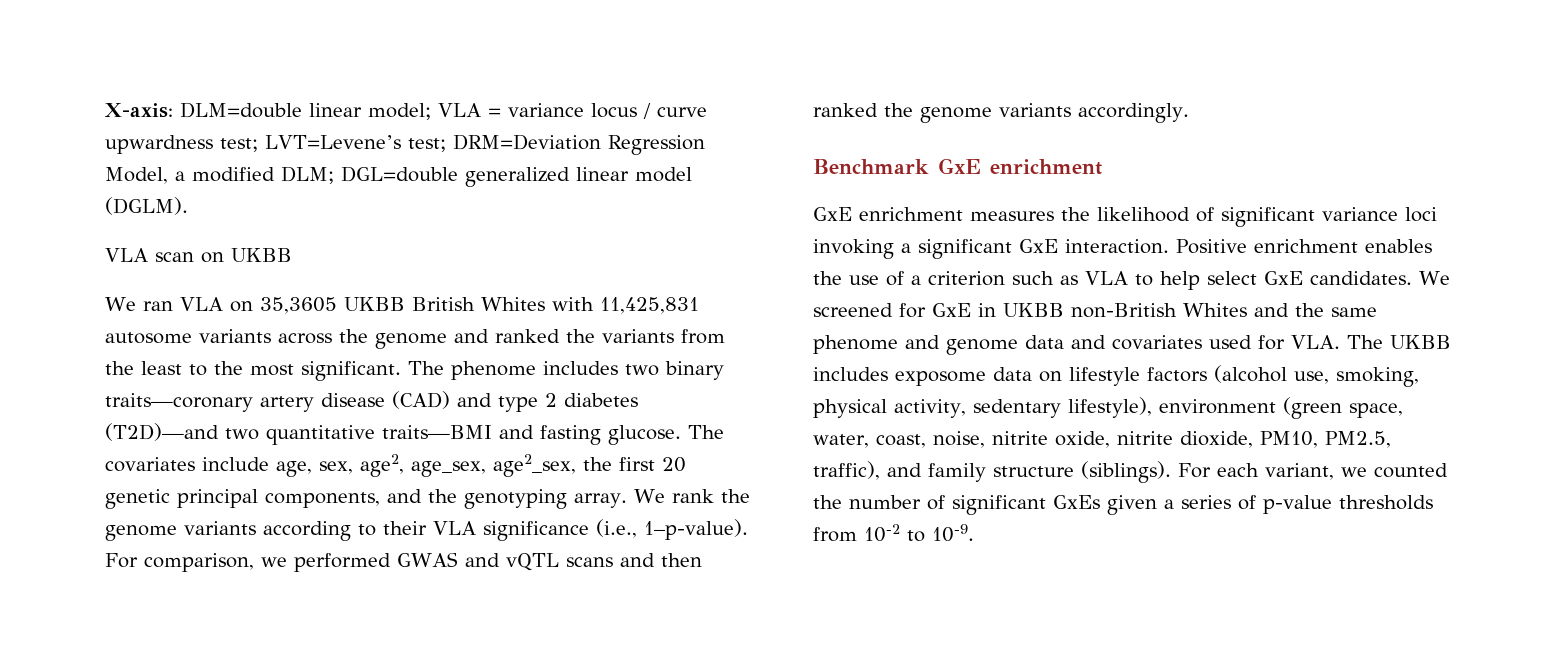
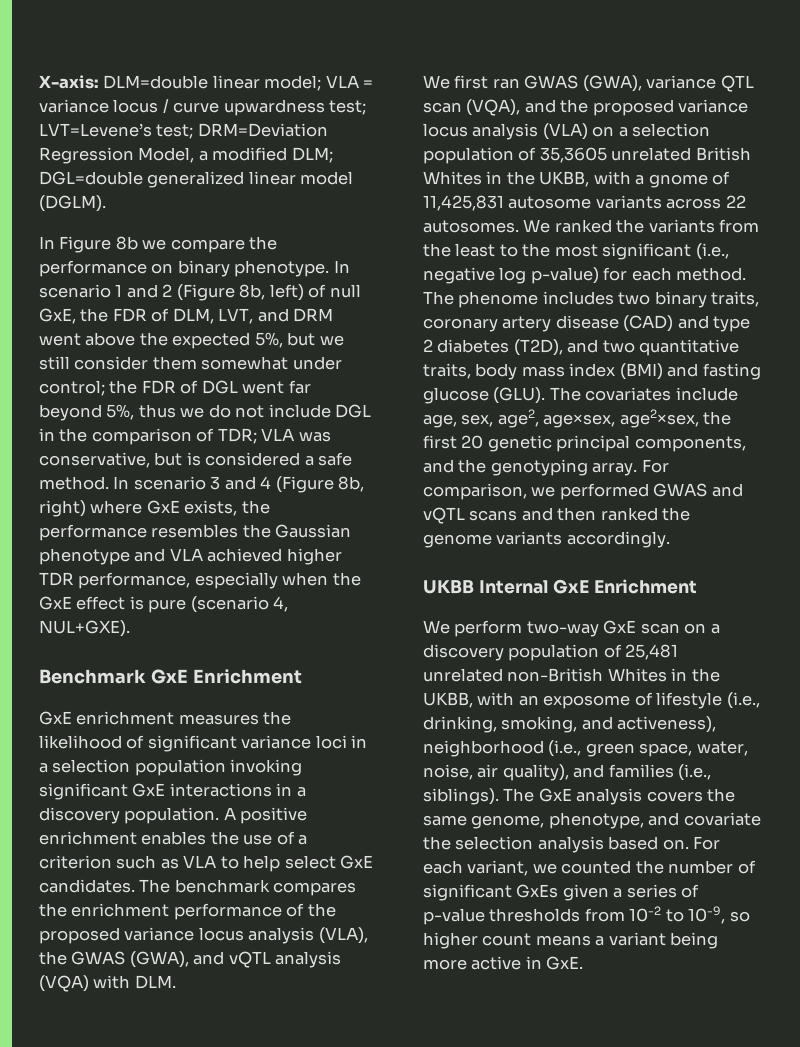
[105,248,292,263] [105,297,594,314] VLA scan on UKBB // We ran VLA on 35,3605 UKBB British Whites with -> [39,236,278,253] [39,260,350,277] [39,284,361,301] [39,308,334,324] [39,332,344,349] [39,356,342,370] [39,380,311,396] [39,404,372,421] [39,428,331,445] [39,452,353,468] [39,476,365,493] [39,500,270,517] [39,524,352,541] [39,548,342,565] [39,572,361,589] [39,596,289,613] [39,620,130,637] [39,669,302,684] [39,711,292,725] [39,735,368,752] [39,759,303,776] [39,783,306,800] [39,807,308,824] [39,831,308,845] [39,855,374,872] [39,879,357,896] [39,903,336,920] [39,927,368,944] [39,951,342,968] [39,975,176,992] [423,75,754,92] [423,99,749,116] [423,123,711,140] [423,147,751,164] [423,171,731,188] In Figure 8b we compare the performance on binary phenotype. In scenario 1 and 2 (Figure 8b, left) of null GxE, the FDR of DLM, LVT, and DRM went above the expected 5%, but we still consider them somewhat under control; the FDR of DGL went far beyond 5%, thus we do not include DGL in the comparison of TDR; VLA was conservative, but is considered a safe method. In scenario 3 and 4 (Figure 8b, right) where GxE exists, the performance resembles the Gaussian phenotype and VLA achieved higher TDR performance, especially when the GxE effect is pure (scenario 4, NUL+GXE). // Benchmark GxE Enrichment // GxE enrichment measures the likelihood of significant variance loci in a selection population invoking significant GxE interactions in a discovery population. A positive enrichment enables the use of a criterion such as VLA to help select GxE candidates. The benchmark compares the enrichment performance of the proposed variance locus analysis (VLA), the GWAS (GWA), and vQTL analysis (VQA) with DLM. // We first ran GWAS (GWA), variance QTL scan (VQA), and the proposed variance locus analysis (VLA) on a selection population of 35,3605 unrelated British Whites in the UKBB, with a gnome of
[339,329,489,349] the genome and -> [725,195,746,208] [423,219,551,233] 22 autosomes. We
[301,361,401,381] significant. -> [602,243,729,260] [423,267,747,284] significant (i.e., negative log p-value) for each method.
[105,393,253,412] traits—coronary -> [711,291,760,307] [423,318,498,332] traits, coronary
[105,423,681,445] (T2D)—and two quantitative traits—BMI and fasting glucose. -> [513,339,740,356] [423,363,761,380] [423,387,546,404] (T2D), and two quantitative traits, body mass index (BMI) and fasting glucose (GLU).
[411,454,576,477] age_sex, age2_sex, -> [543,409,699,428] age×sex, age2×sex,
[633,489,750,503] [105,519,748,541] We rank the genome variants according to their VLA significance (i.e., 1–p-value). -> (638, 469) none
[813,158,1102,175] [813,207,1437,227] [813,239,1432,259] [813,271,1450,290] [813,303,1377,318] [813,335,1451,355] [813,365,1419,387] [813,397,1403,419] [813,431,1391,448] [813,461,1171,483] Benchmark GxE enrichment // GxE enrichment measures the likelihood of significant variance loci invoking a significant GxE interaction. Positive enrichment enables the use of a criterion such as VLA to help select GxE candidates. We screened for GxE in UKBB non-British Whites and the same phenome and genome data and covariates used for VLA. The UKBB includes exposome data on lifestyle factors (alcohol use, smoking, physical activity, sedentary lifestyle), environment (green space, water, coast, noise, nitrite oxide, nitrite dioxide, PM10, PM2.5, traffic), and family structure (siblings). -> [423,579,698,594] [423,620,720,637] [423,644,679,661] [423,668,720,682] [423,692,760,709] [423,716,717,733] [423,740,748,757] [423,764,712,781] [423,788,736,805] [423,812,761,829] [423,836,689,853] UKBB Internal GxE Enrichment // We perform two-way GxE scan on a discovery population of 25,481 unrelated non-British Whites in the UKBB, with an exposome of lifestyle (i.e., drinking, smoking, and activeness), neighborhood (i.e., green space, water, noise, air quality), and families (i.e., siblings). The GxE analysis covers the same genome, phenotype, and covariate the selection analysis based on.
[932,524,974,542] 10-9. -> [688,906,750,924] [423,932,719,949] [423,956,584,970] 10-9, so higher count means a variant being more active in GxE.

